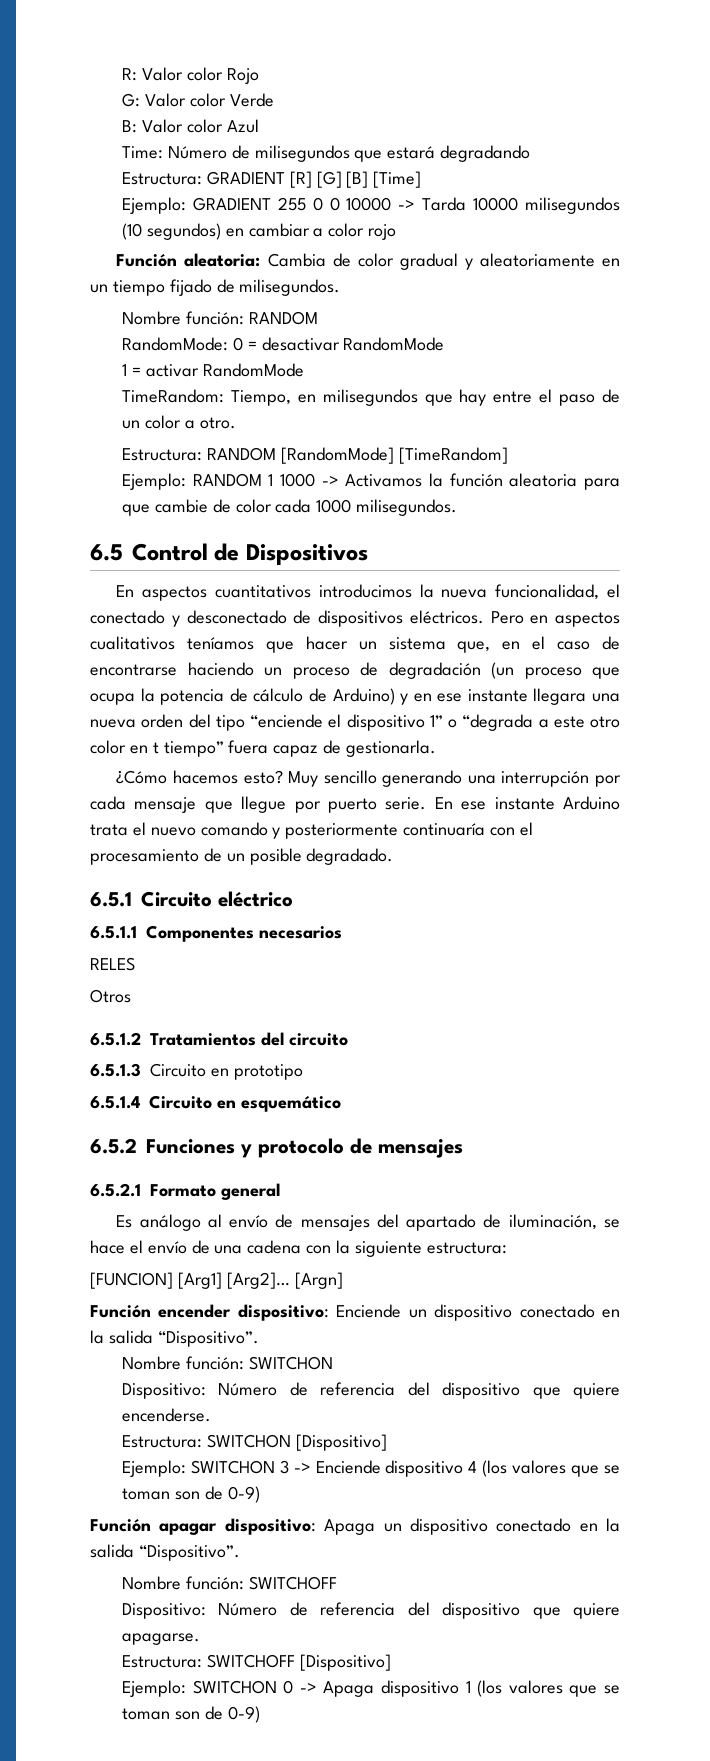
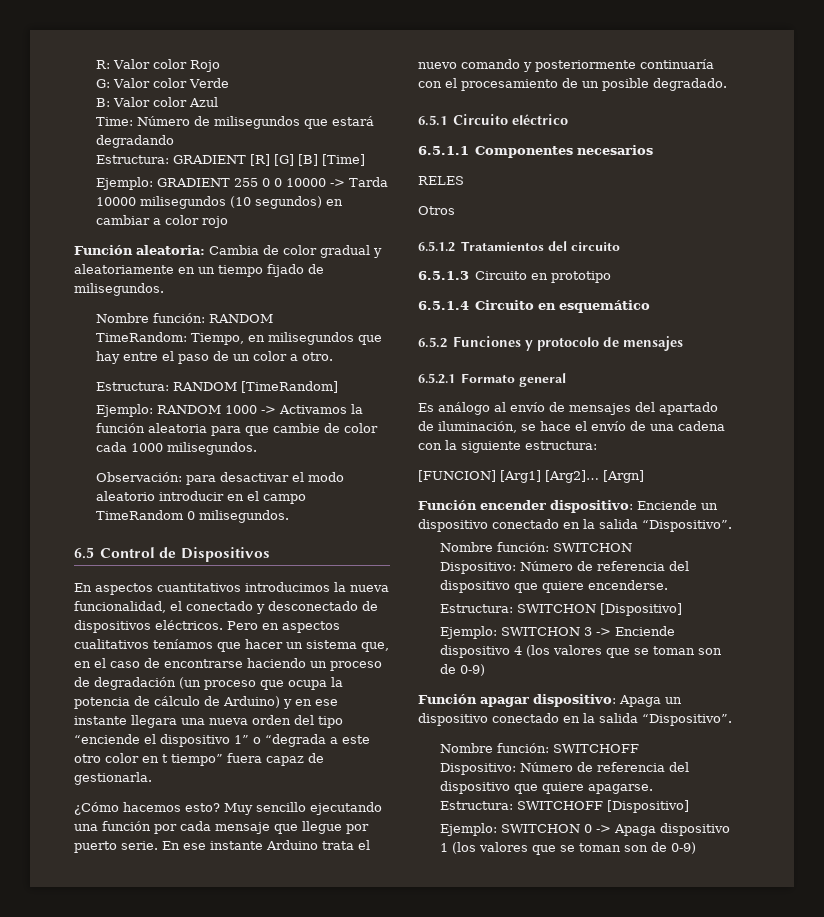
[121,337,445,351] [121,363,304,377] // RandomMode: 0 = desactivar RandomMode // 1 = activar RandomMode -> (273, 318) none
[280,447,394,464] [RandomMode] -> (237, 386) none
[268,474,274,486] 1 -> (221, 409) none
(458, 507) none -> [95,472,344,485] [95,491,306,504] [95,510,289,523] // Observación: para desactivar el modo aleatorio introducir en el campo TimeRandom 0 milisegundos.
[382,770,590,787] generando una interrupción -> [310,802,382,815] [74,821,151,831] ejecutando una función

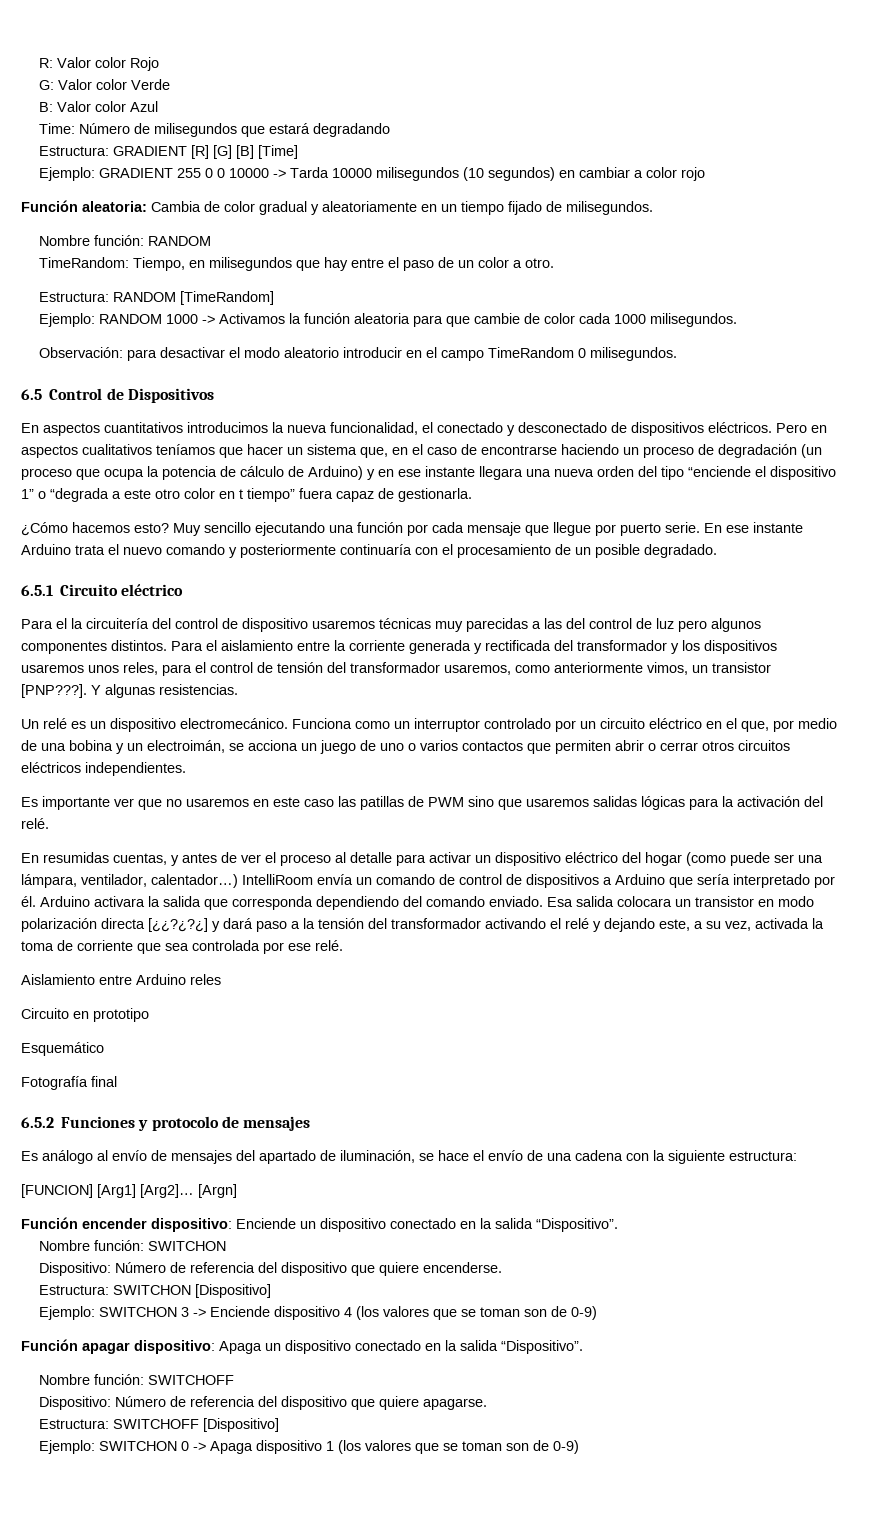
[418,145,654,158] [418,176,464,185] [418,206,455,215] [418,241,621,252] [418,271,469,280] 6.5.1.1 Componentes necesarios // RELES // Otros // 6.5.1.2 Tratamientos del circuito // 6.5.1.3 -> [21,618,761,632] [21,640,777,654] [21,662,771,676] [21,684,238,698] [21,718,837,732] [21,740,790,754] [21,762,186,776] [21,796,823,810] [21,818,49,829] [21,852,823,866] [21,874,835,888] [21,896,814,910] [21,918,824,932] [21,940,343,954] [21,974,221,985] Para el la circuitería del control de dispositivo usaremos técnicas muy parecidas a las del control de luz pero algunos componentes distintos. Para el aislamiento entre la corriente generada y rectificada del transformador y los dispositivos usaremos unos reles, para el control de tensión del transformador usaremos, como anteriormente vimos, un transistor [PNP???]. Y algunas resistencias. // Un relé es un dispositivo electromecánico. Funciona como un interruptor controlado por un circuito eléctrico en el que, por medio de una bobina y un electroimán, se acciona un juego de uno o varios contactos que permiten abrir o cerrar otros circuitos eléctricos independientes. // Es importante ver que no usaremos en este caso las patillas de PWM sino que usaremos salidas lógicas para la activación del relé. // En resumidas cuentas, y antes de ver el proceso al detalle para activar un dispositivo eléctrico del hogar (como puede ser una lámpara, ventilador, calentador…) IntelliRoom envía un comando de control de dispositivos a Arduino que sería interpretado por él. Arduino activara la salida que corresponda dependiendo del comando enviado. Esa salida colocara un transistor en modo polarización directa [¿¿?¿?¿] y dará paso a la tensión del transformador activando el relé y dejando este, a su vez, activada la toma de corriente que sea controlada por ese relé. // Aislamiento entre Arduino reles //
[418,300,651,313] 6.5.1.4 Circuito en esquemático -> [21,1042,104,1056] [21,1076,117,1090] Esquemático // Fotografía final
[418,373,567,387] // 6.5.2.1 Formato general -> (310, 1123) none

